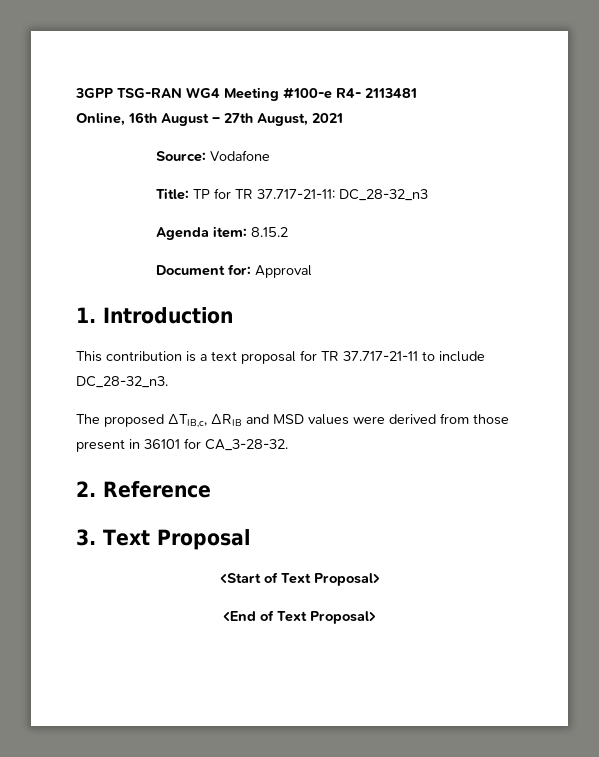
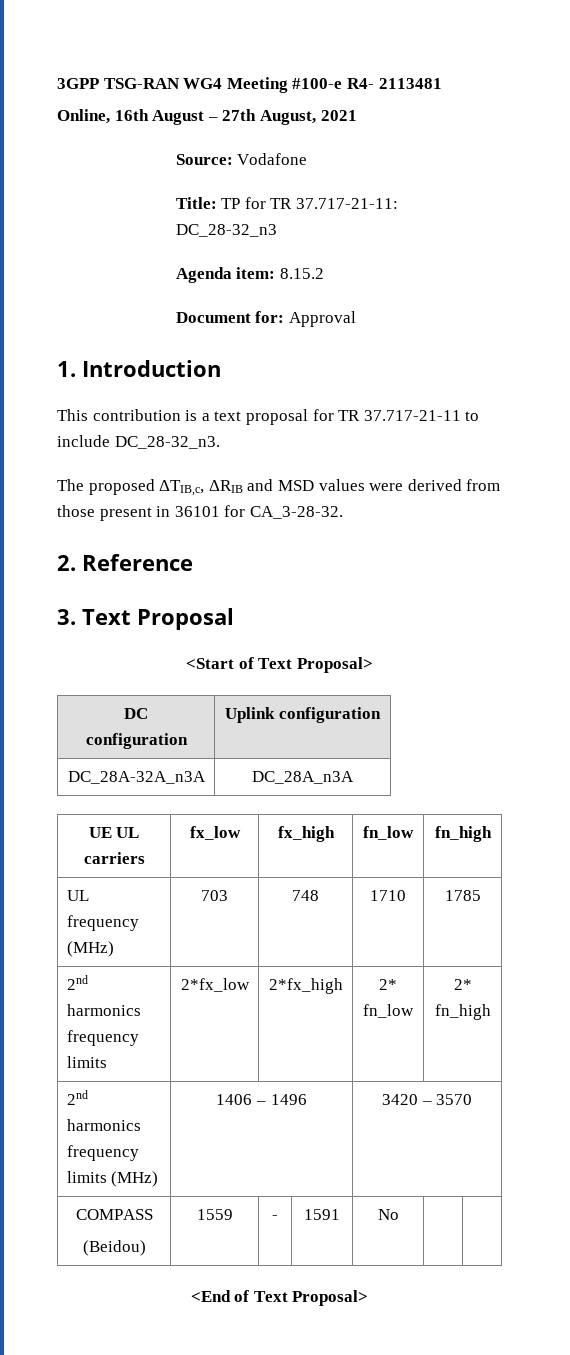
(380, 579) none -> [124,708,148,719] [85,733,188,749] [225,707,381,723] [67,771,206,784] [252,771,354,784] [88,827,140,838] [83,852,145,864] [189,826,241,840] [277,826,335,842] [363,826,414,840] [434,826,492,842] [66,890,89,901] [66,915,139,931] [66,941,114,957] [201,890,228,901] [292,890,319,901] [370,890,406,901] [444,890,481,901] [66,975,88,990] [66,1004,141,1016] [66,1030,139,1046] [66,1056,107,1068] [180,978,250,992] [268,978,343,994] [379,979,397,990] [363,1004,414,1018] [453,979,472,990] [434,1004,491,1020] [66,1090,88,1105] [66,1119,141,1131] [66,1145,139,1161] [66,1171,159,1187] [216,1094,307,1105] [381,1094,473,1105] [75,1209,153,1220] [82,1240,146,1256] [196,1209,233,1220] [272,1215,278,1220] [304,1209,340,1220] [377,1209,399,1220] // DC // configuration | Uplink configuration // DC_28A-32A_n3A | DC_28A_n3A // UE UL carriers | fx_low | fx_high | fn_low | fn_high // UL frequency (MHz) | 703 | 748 | 1710 | 1785 // 2nd harmonics frequency limits | 2*fx_low | 2*fx_high | 2* fn_low | 2* fn_high // 2nd harmonics frequency limits (MHz) | 1406 – 1496 | 3420 – 3570 // COMPASS // (Beidou) | 1559 | - | 1591 | No | |

